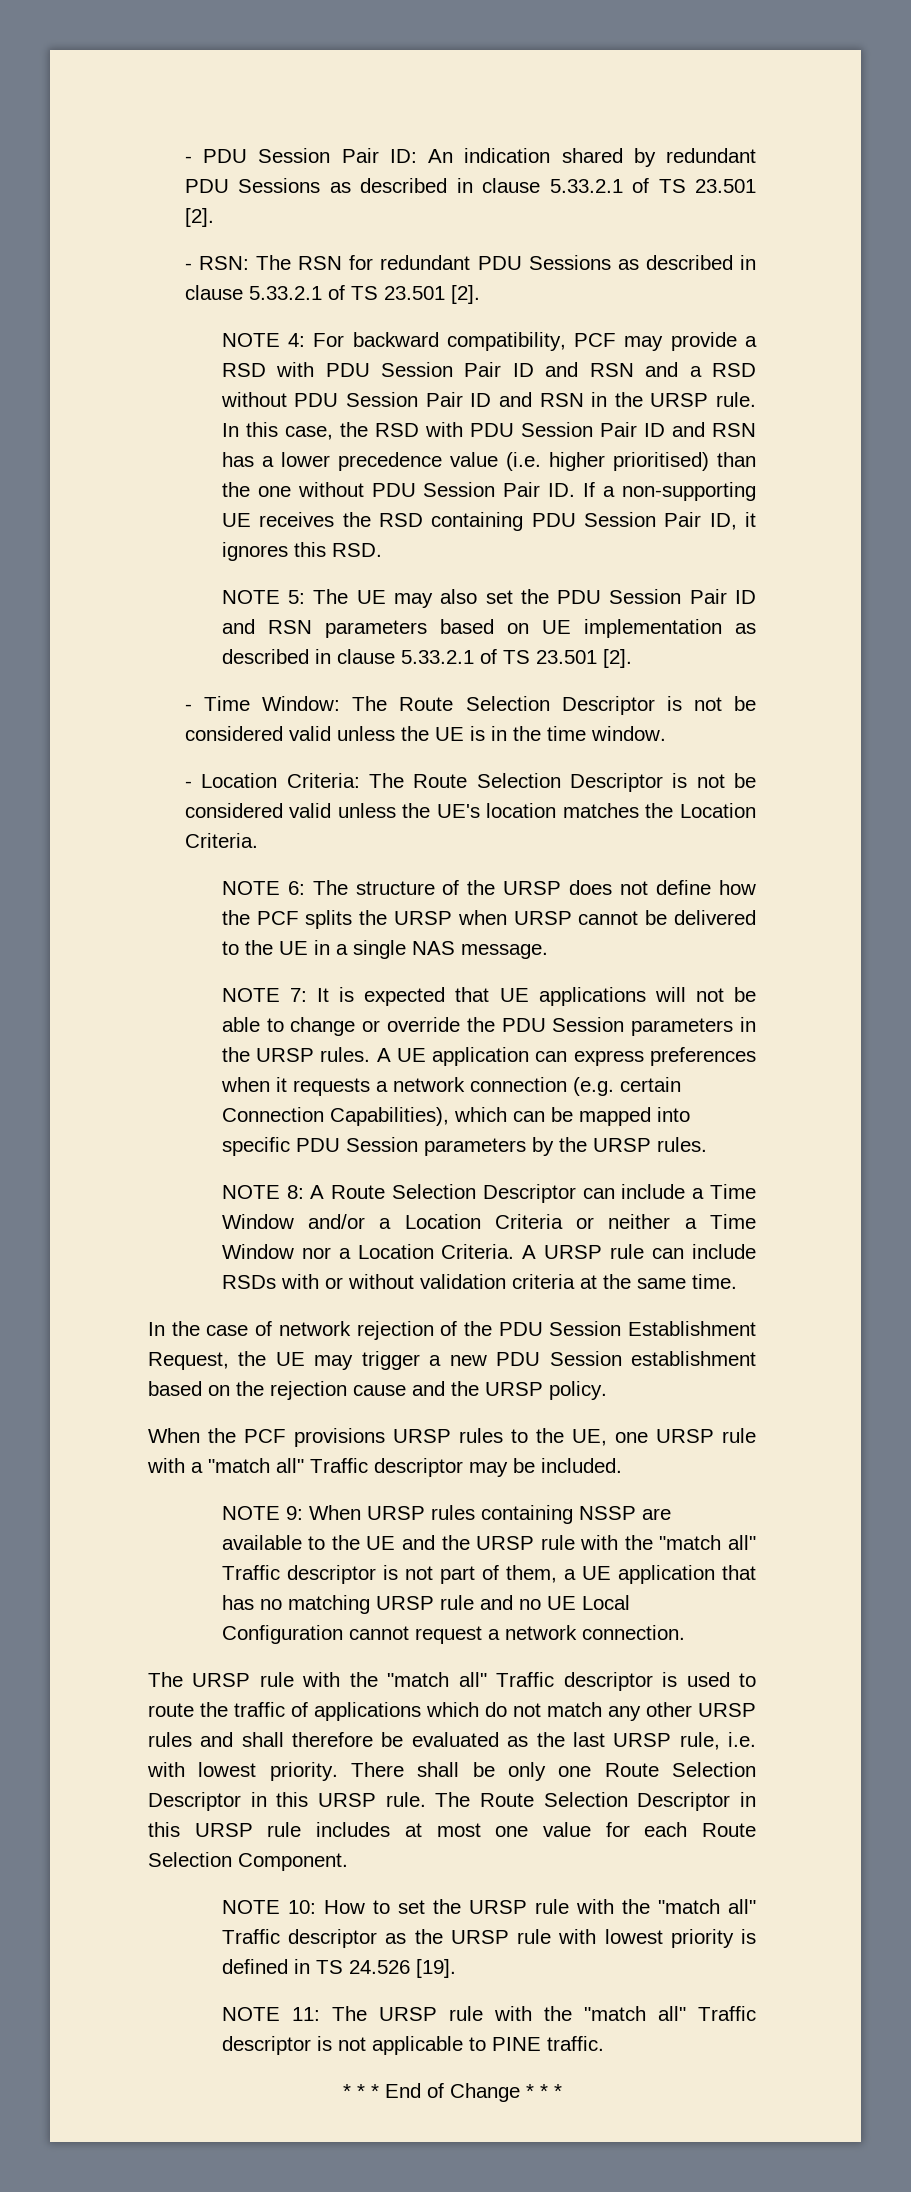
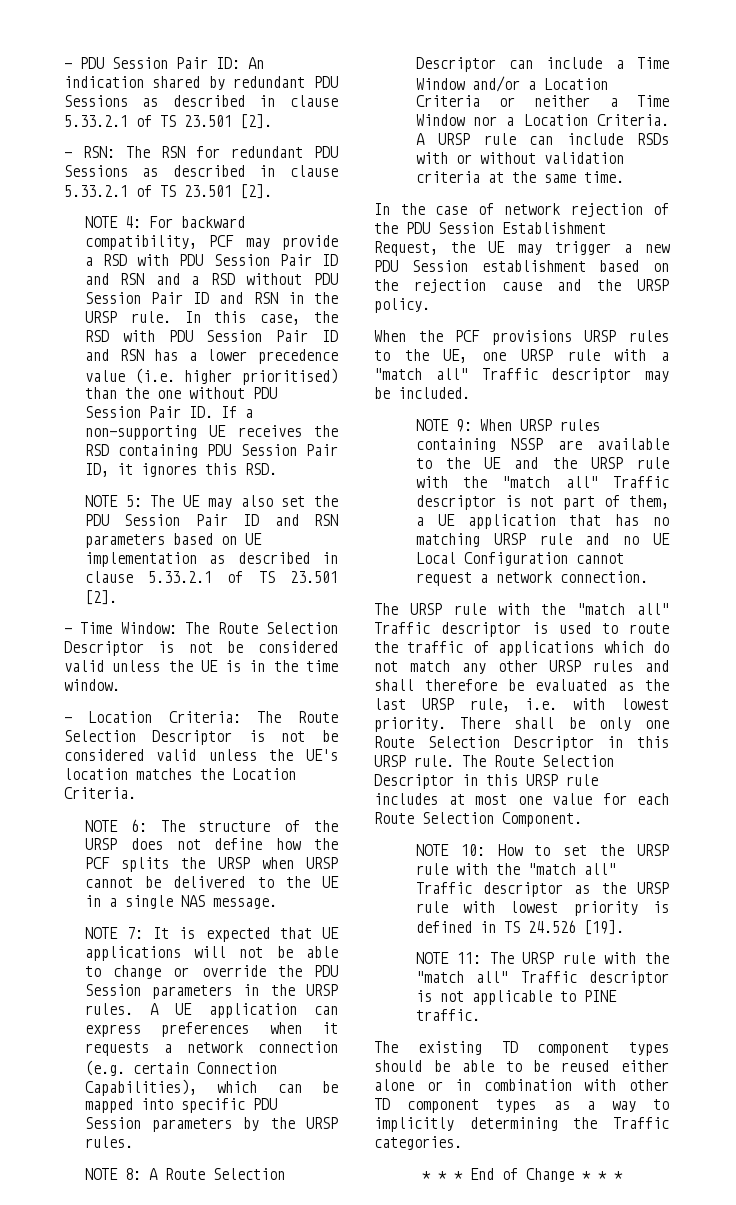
(604, 2043) none -> [374,1041,669,1056] [374,1060,669,1072] [374,1079,669,1091] [374,1098,669,1113] [374,1117,669,1132] [374,1136,462,1150] // The existing TD component types should be able to be reused either alone or in combination with other TD component types as a way to implicitly determining the Traffic categories.

